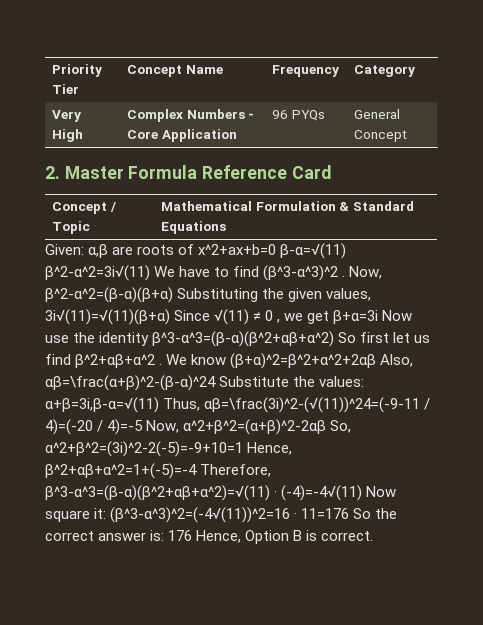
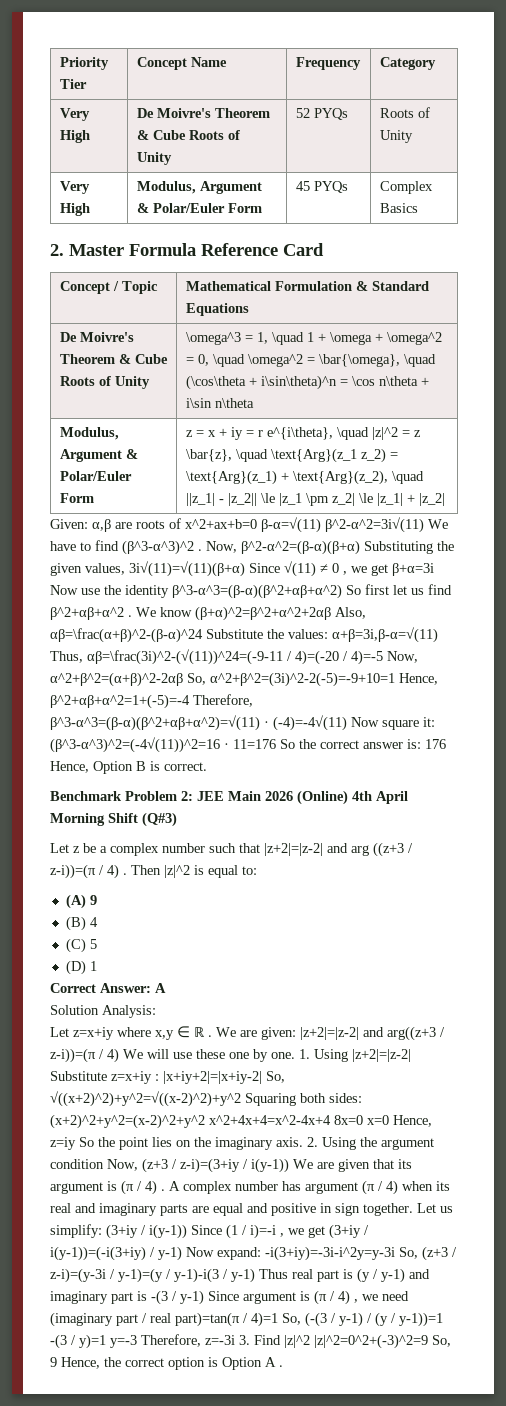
[126,109,255,122] [126,129,237,142] [271,110,325,121] [353,109,400,119] [353,130,407,142] Complex Numbers - Core Application | 96 PYQs | General Concept -> [136,108,270,118] [136,130,240,140] [136,152,172,165] [295,108,348,120] [379,107,430,118] [379,130,413,143] [59,181,90,194] [59,203,90,216] [136,181,262,194] [136,203,262,213] [295,181,348,193] [379,181,433,194] [379,203,418,213] De Moivre's Theorem & Cube Roots of Unity | 52 PYQs | Roots of Unity // Very High | Modulus, Argument & Polar/Euler Form | 45 PYQs | Complex Basics
(226, 227) none -> [59,332,134,342] [59,354,168,364] [59,376,150,389] [185,332,442,345] [185,354,436,367] [185,375,429,390] [185,398,254,408] [59,427,119,440] [59,449,138,462] [59,471,132,481] [59,493,94,503] [185,427,421,440] [185,448,398,463] [185,470,424,485] [185,493,445,506] // De Moivre's Theorem & Cube Roots of Unity | \omega^3 = 1, \quad 1 + \omega + \omega^2 = 0, \quad \omega^2 = \bar{\omega}, \quad (\cos\theta + i\sin\theta)^n = \cos n\theta + i\sin n\theta // Modulus, Argument & Polar/Euler Form | z = x + iy = r e^{i\theta}, \quad |z|^2 = z \bar{z}, \quad \text{Arg}(z_1 z_2) = \text{Arg}(z_1) + \text{Arg}(z_2), \quad ||z_1| - |z_2|| \le |z_1 \pm z_2| \le |z_1| + |z_2|
(374, 536) none -> [50,790,408,805] [50,812,177,827] [50,842,413,857] [50,864,257,879] [65,894,97,909] [65,916,98,931] [65,938,97,953] [65,960,97,975] [50,983,166,993] [50,1005,156,1018] [50,1026,445,1041] [50,1048,411,1063] [50,1071,285,1084] [50,1091,362,1107] [50,1114,432,1129] [50,1137,434,1150] [50,1158,412,1173] [50,1180,450,1195] [50,1203,453,1216] [50,1224,369,1239] [50,1246,457,1261] [50,1268,430,1283] [50,1290,409,1305] [50,1312,443,1327] [50,1334,451,1349] [50,1357,283,1370] // Benchmark Problem 2: JEE Main 2026 (Online) 4th April Morning Shift (Q#3) // Let z be a complex number such that |z+2|=|z-2| and arg ((z+3 / z-i))=(π / 4) . Then |z|^2 is equal to: // (A) 9 // (B) 4 // (C) 5 // (D) 1 // Correct Answer: A // Solution Analysis: // Let z=x+iy where x,y ∈ ℝ . We are given: |z+2|=|z-2| and arg((z+3 / z-i))=(π / 4) We will use these one by one. 1. Using |z+2|=|z-2| Substitute z=x+iy : |x+iy+2|=|x+iy-2| So, √((x+2)^2)+y^2=√((x-2)^2)+y^2 Squaring both sides: (x+2)^2+y^2=(x-2)^2+y^2 x^2+4x+4=x^2-4x+4 8x=0 x=0 Hence, z=iy So the point lies on the imaginary axis. 2. Using the argument condition Now, (z+3 / z-i)=(3+iy / i(y-1)) We are given that its argument is (π / 4) . A complex number has argument (π / 4) when its real and imaginary parts are equal and positive in sign together. Let us simplify: (3+iy / i(y-1)) Since (1 / i)=-i , we get (3+iy / i(y-1))=(-i(3+iy) / y-1) Now expand: -i(3+iy)=-3i-i^2y=y-3i So, (z+3 / z-i)=(y-3i / y-1)=(y / y-1)-i(3 / y-1) Thus real part is (y / y-1) and imaginary part is -(3 / y-1) Since argument is (π / 4) , we need (imaginary part / real part)=tan(π / 4)=1 So, (-(3 / y-1) / (y / y-1))=1 -(3 / y)=1 y=-3 Therefore, z=-3i 3. Find |z|^2 |z|^2=0^2+(-3)^2=9 So, 9 Hence, the correct option is Option A .

